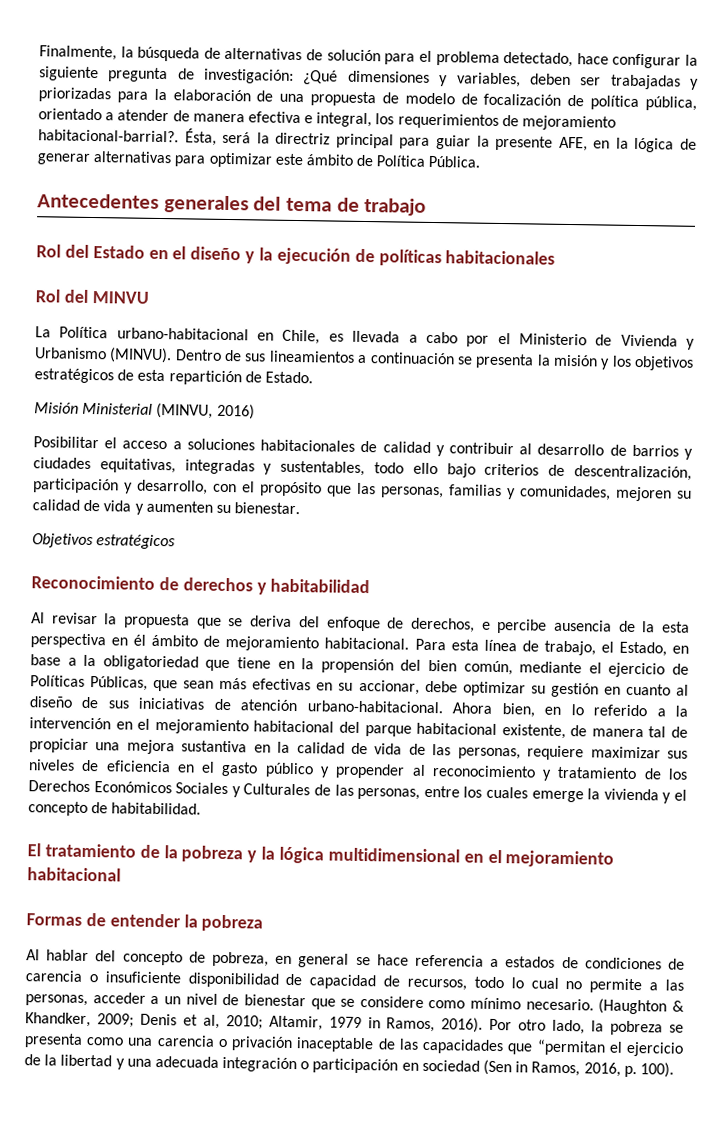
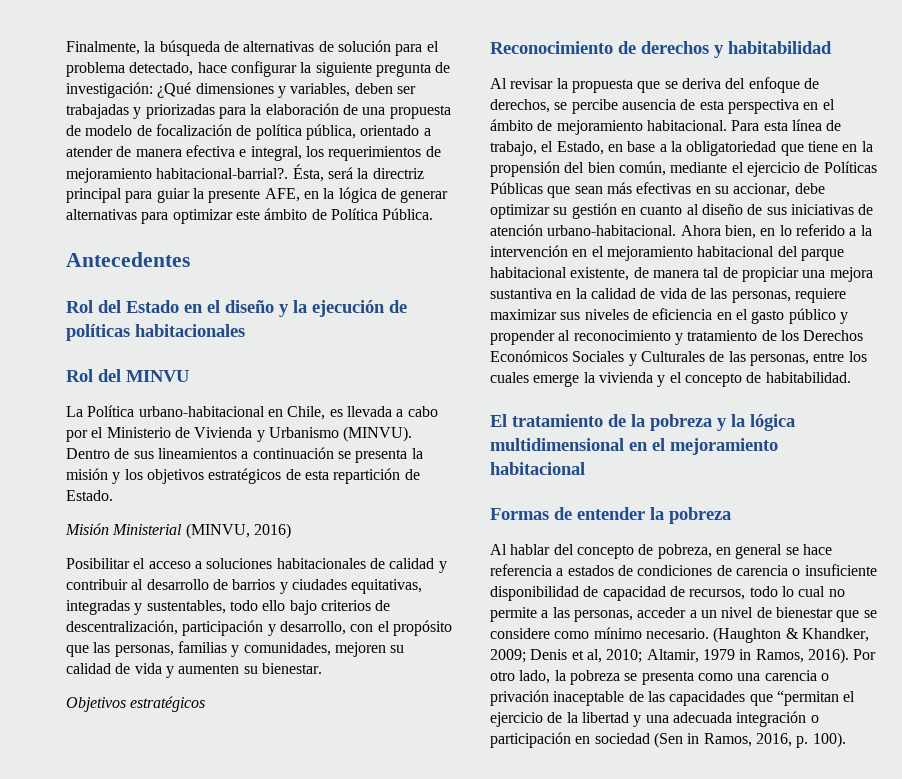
[163,195,427,216] generales del tema de trabajo -> (190, 259) none
[481,621,491,630] e -> [554,102,568,110] se
[642,621,656,633] la -> (696, 104) none
[133,634,147,646] él -> [822,99,835,110] el
[90,676,149,691] Públicas, -> [490,182,543,194] Públicas

